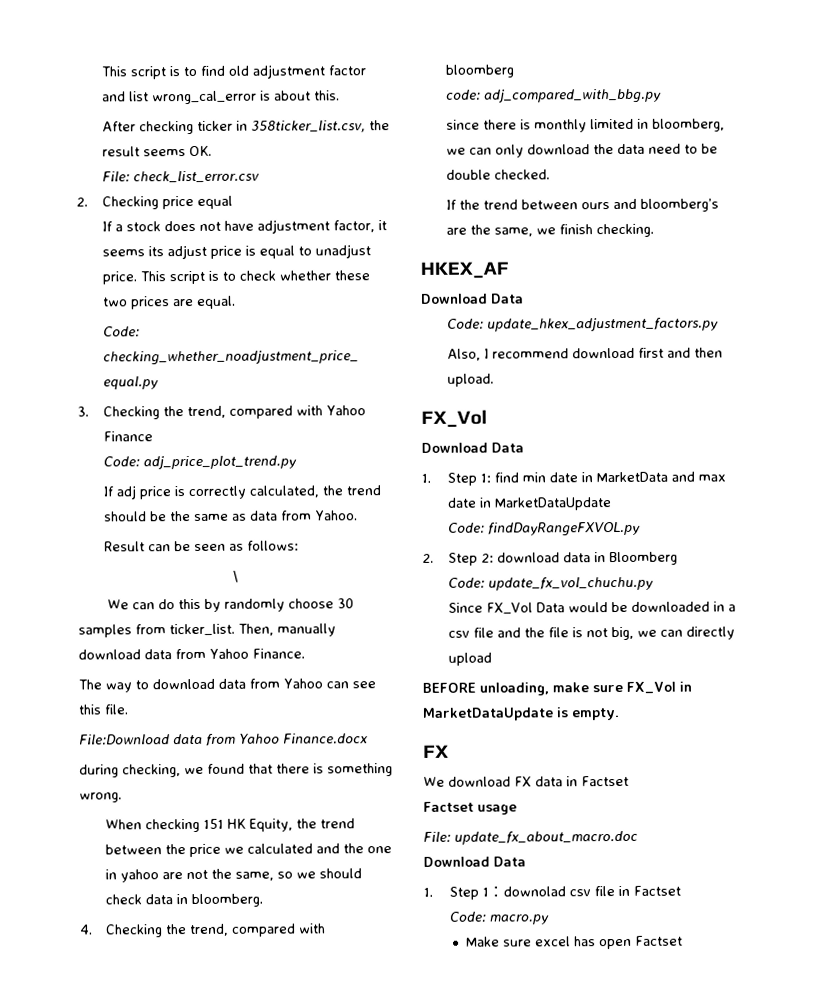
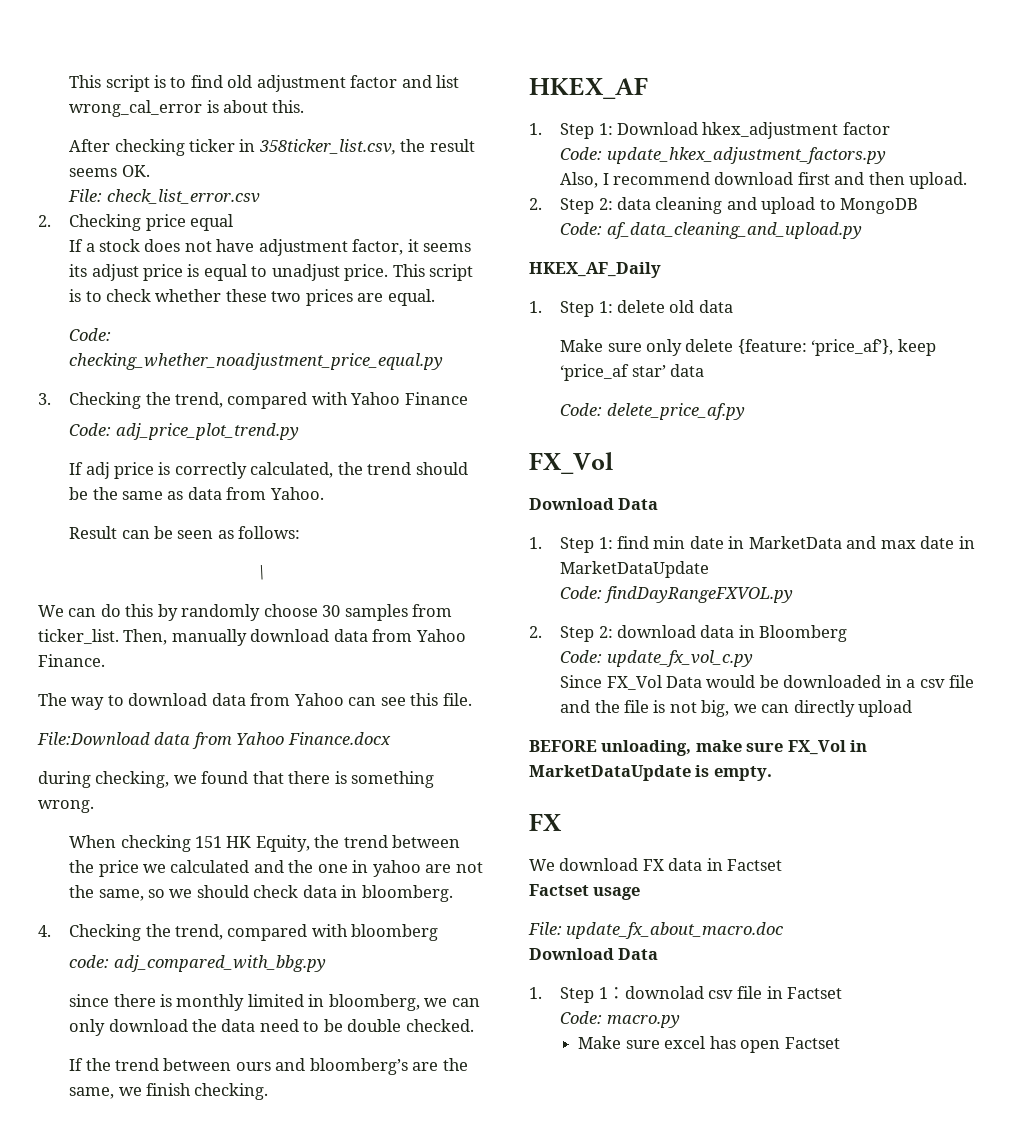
[421,293,524,304] Download Data -> [529,122,890,139] 1. Step 1: Download hkex_adjustment factor
(494, 380) none -> [529,197,919,214] [560,222,862,239] [529,262,661,278] [529,300,733,317] [560,339,936,356] [560,364,705,381] [560,403,745,420] // 2. Step 2: data cleaning and upload to MongoDB // Code: af_data_cleaning_and_upload.py // HKEX_AF_Daily // 1. Step 1: delete old data // Make sure only delete {feature: ‘price_af’}, keep ‘price_af star’ data // Code: delete_price_af.py
[487,576,654,591] update_fx_vol_chuchu.py -> [606,650,753,667] update_fx_vol_c.py

